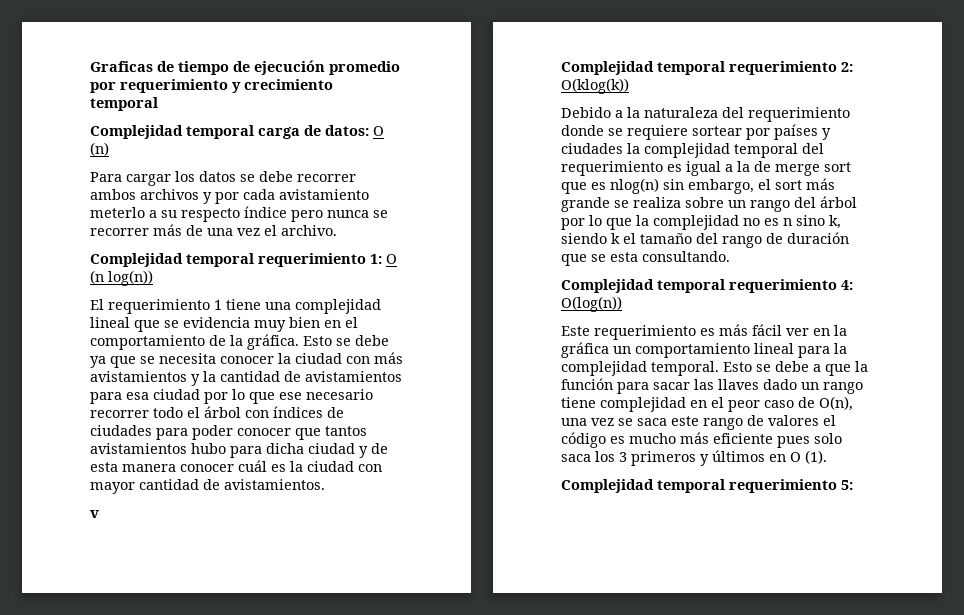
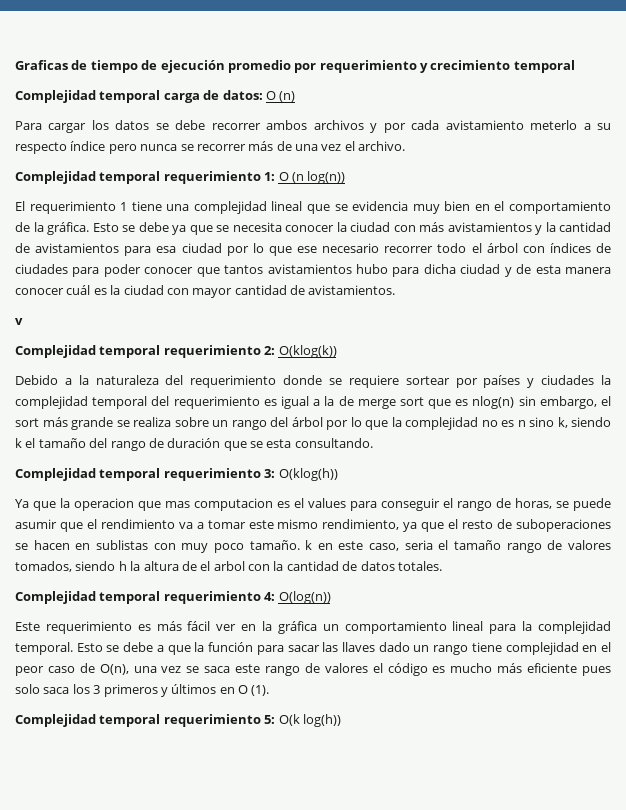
(730, 256) none -> [15,468,338,481] [15,498,611,511] [15,519,611,532] [15,540,611,553] [15,561,442,572] // Complejidad temporal requerimiento 3: O(klog(h)) // Ya que la operacion que mas computacion es el values para conseguir el rango de horas, se puede asumir que el rendimiento va a tomar este mismo rendimiento, ya que el resto de suboperaciones se hacen en sublistas con muy poco tamaño. k en este caso, seria el tamaño rango de valores tomados, siendo h la altura de el arbol con la cantidad de datos totales.
(853, 485) none -> [278,714,341,727] O(k log(h))

